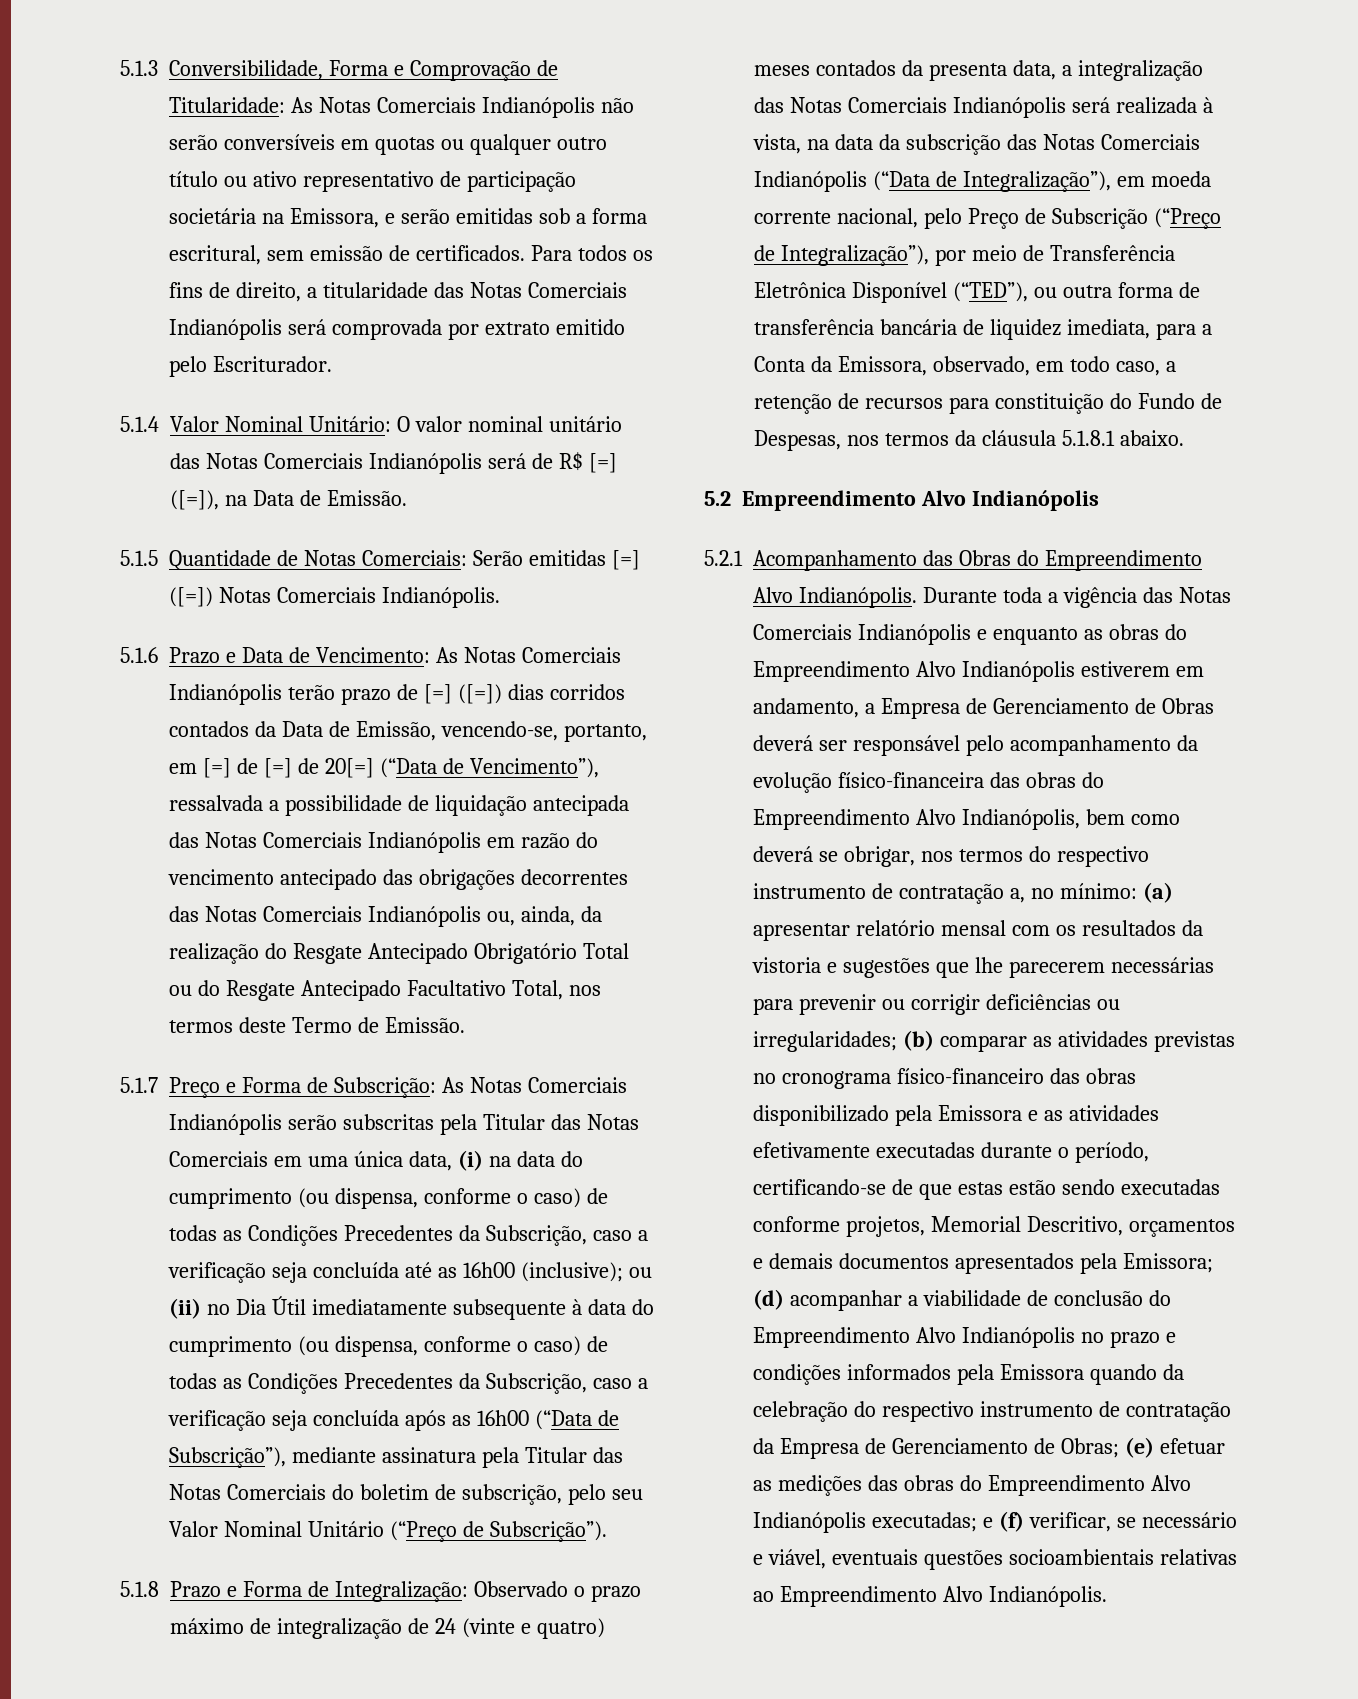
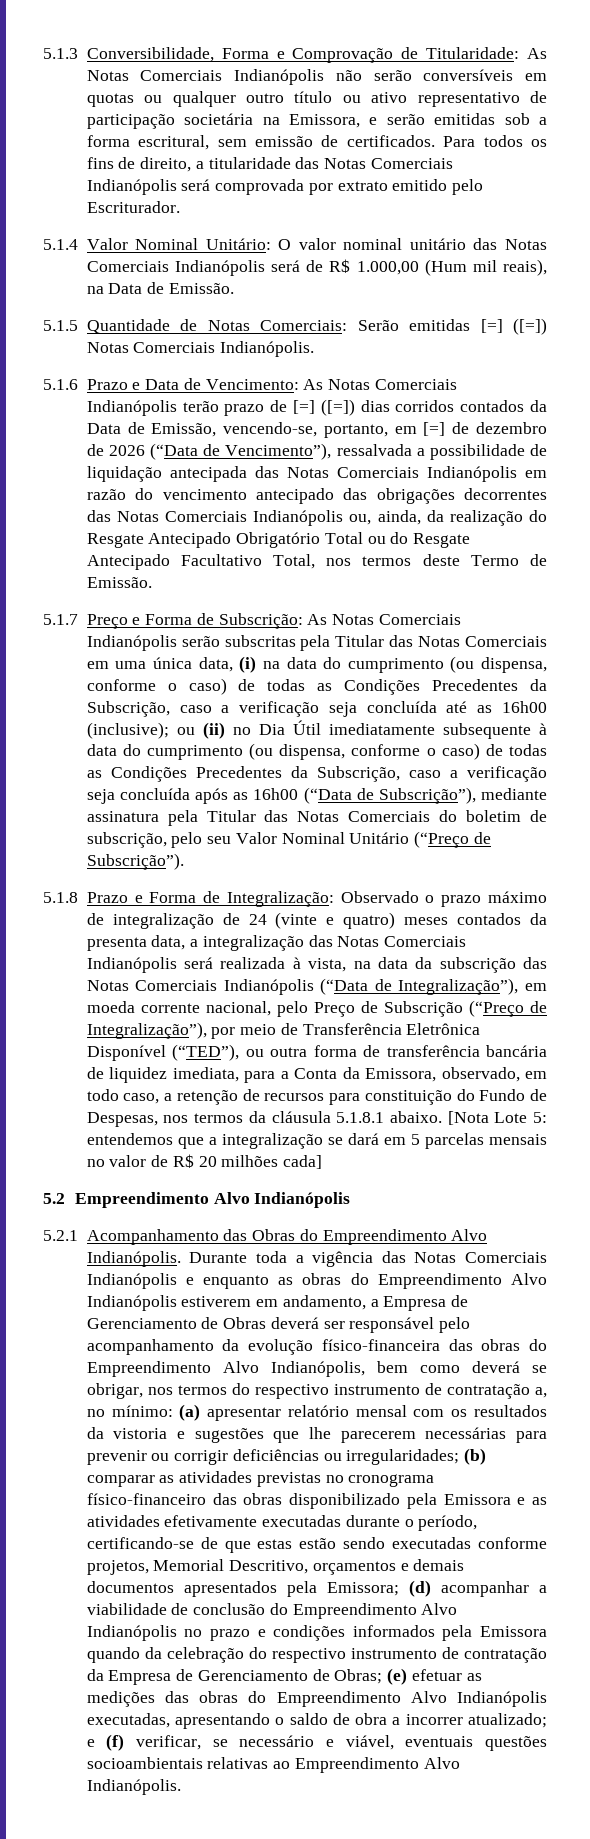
[588,453,617,473] [170,490,219,510] [=] ([=]), -> [356,259,547,276] 1.000,00 (Hum mil reais),
[263,758,374,778] [=] de 20[=] -> [476,422,547,434] [86,444,145,456] dezembro de 2026
(1184, 438) none -> [447,1111,547,1125] [86,1133,547,1149] [86,1154,323,1169] [Nota Lote 5: entendemos que a integralização se dará em 5 parcelas mensais no valor de R$ 20 milhões cada]
[871,1512,977,1532] executadas; -> [86,1713,547,1729] executadas, apresentando o saldo de obra a incorrer atualizado;

